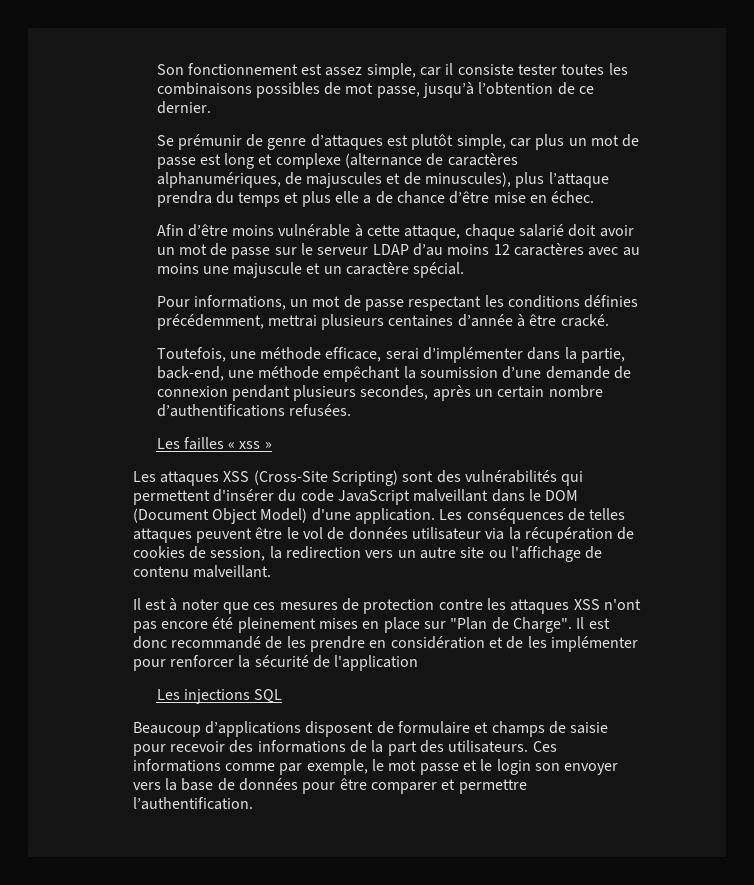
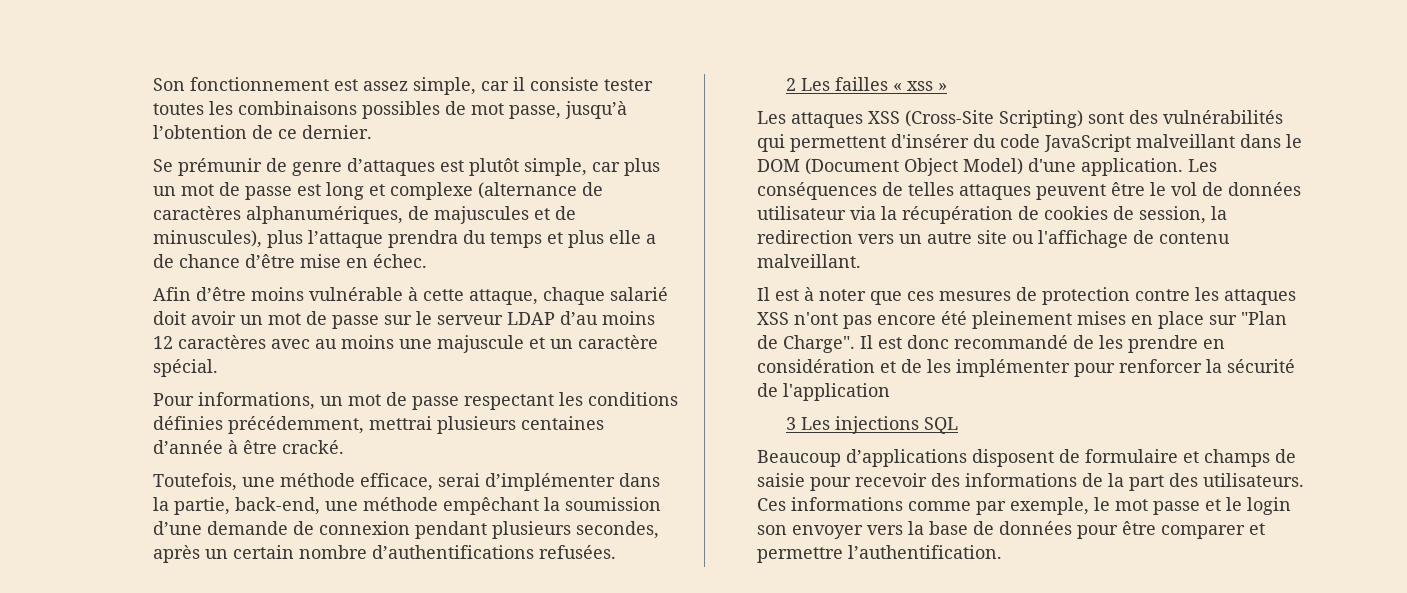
(351, 410) none -> [785,78,796,91] 2
(419, 663) none -> [785,417,796,430] 3

